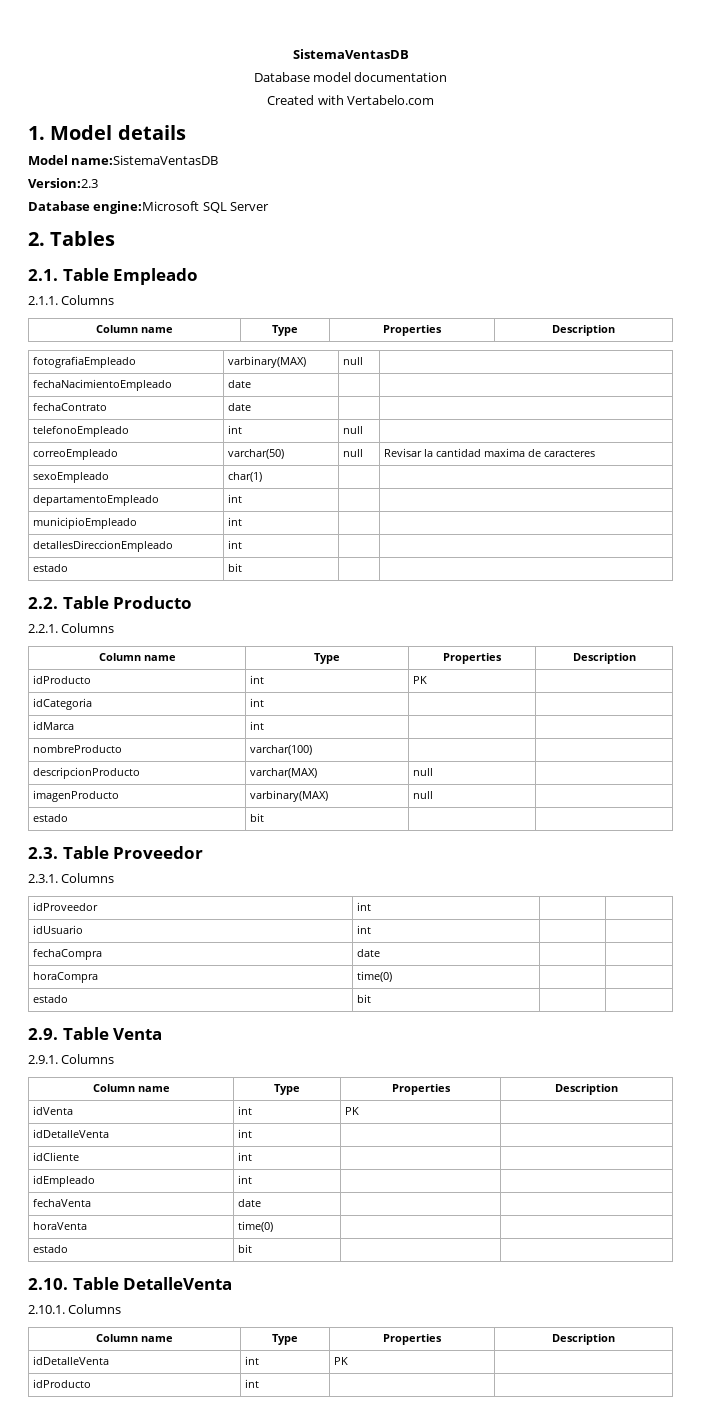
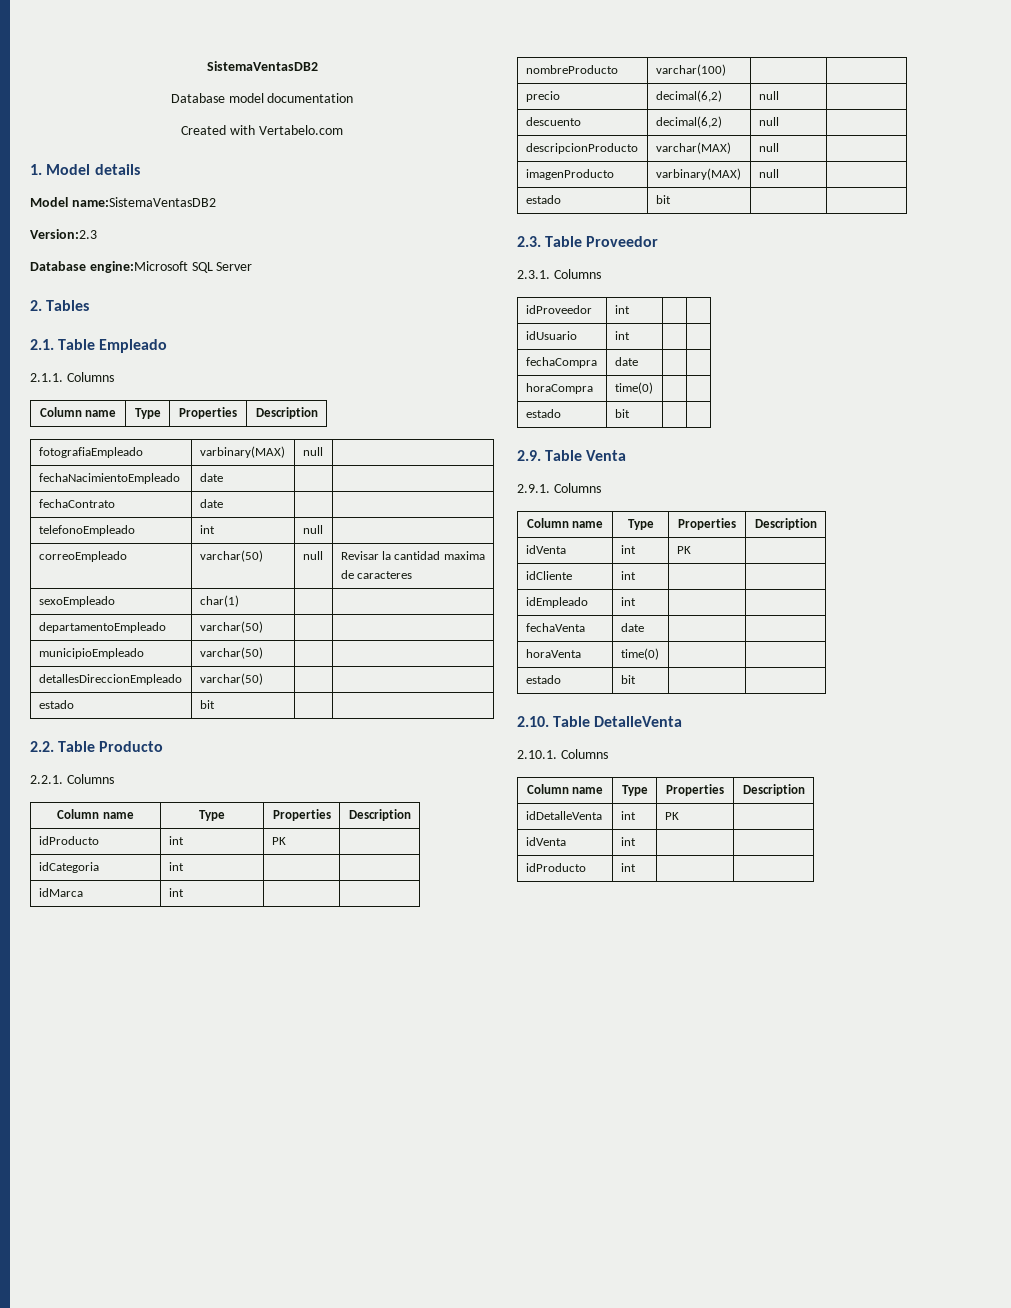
[292,49,409,59] SistemaVentasDB -> [206,61,318,71] SistemaVentasDB2
[71,155,219,165] name:SistemaVentasDB -> [71,197,216,207] name:SistemaVentasDB2
[228,494,243,503] int -> [199,621,263,633] varchar(50)
[228,517,243,526] int -> [199,647,263,659] varchar(50)
[228,540,243,549] int -> [199,673,263,685] varchar(50)
(313, 750) none -> [525,91,560,102] [655,90,722,102] [758,91,779,100] [525,117,581,126] [655,116,722,128] [758,117,779,126] // precio | decimal(6,2) | null | // descuento | decimal(6,2) | null |
[33,1129,110,1138] [238,1129,253,1138] // idDetalleVenta | int | | -> (691, 550) none
(349, 1361) none -> [525,837,566,846] [620,837,636,846] // idVenta | int | |

